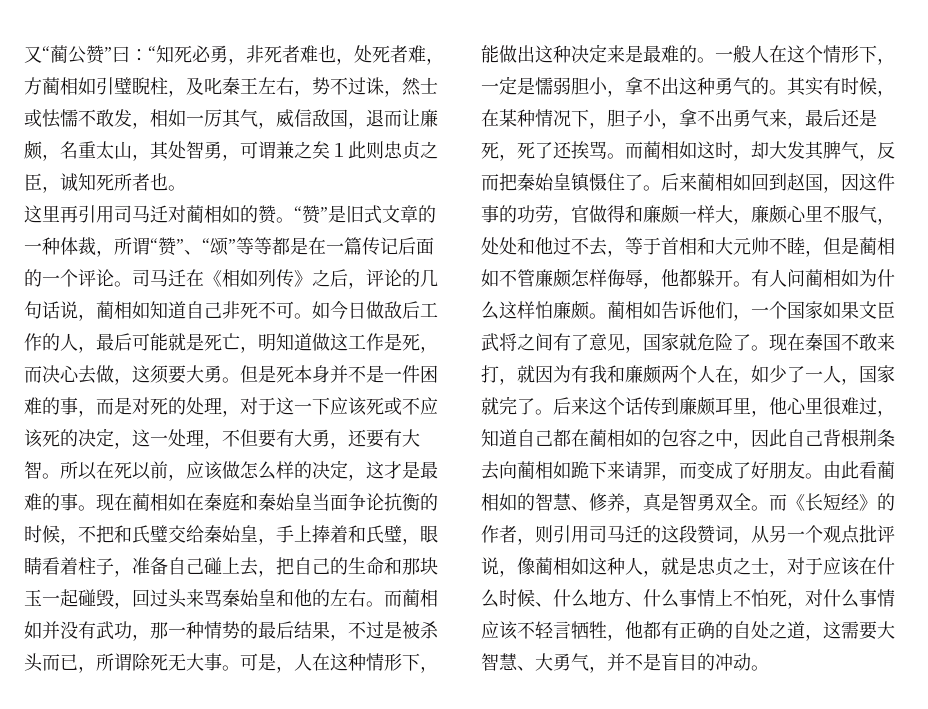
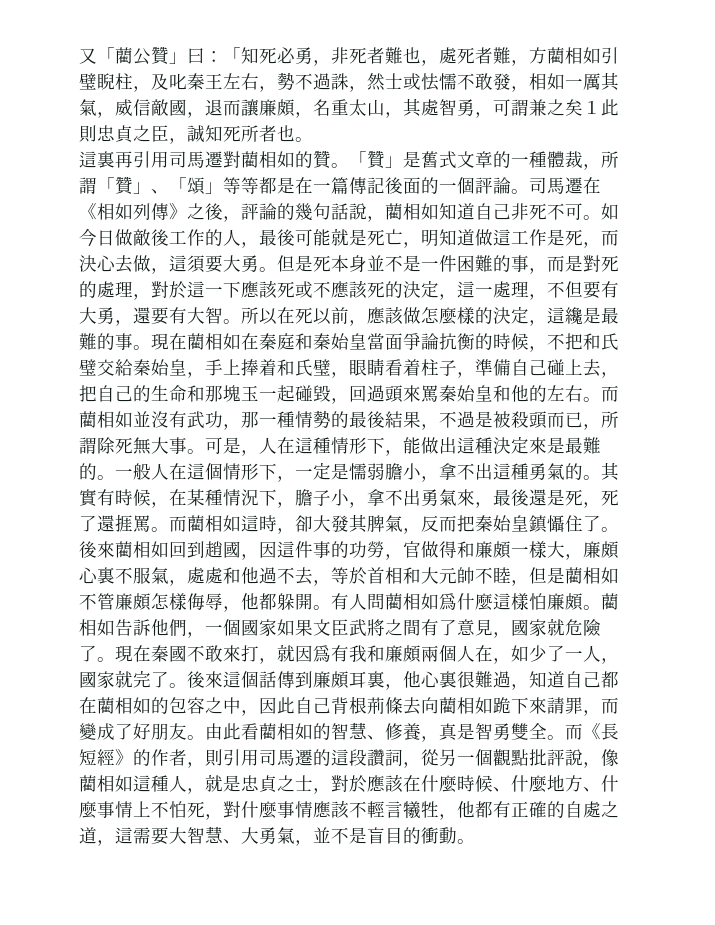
[42,45,444,65] [24,77,60,95] “蔺公赞”曰：“知死必勇，非死者难也，处死者难，方蔺 -> [97,46,565,66] 「藺公贊」曰：「知死必勇，非死者難也，處死者難，方藺
[312,77,384,95] 势不过诛 -> [277,72,349,91] 勢不過誅
[114,109,132,127] 发 -> [493,73,511,90] 發
[204,109,438,129] [24,140,43,160] 厉其气，威信敌国，退而让廉颇 -> [583,72,620,91] [79,99,295,118] 厲其氣，威信敵國，退而讓廉頗
[168,141,186,159] 处 -> [421,99,439,116] 處
[258,141,276,159] 谓 -> [511,99,529,116] 謂
[366,141,438,160] [24,173,78,193] 则忠贞之臣，诚 -> [79,125,205,144] 則忠貞之臣，誠
[24,205,60,223] 这里 -> [79,151,115,168] 這裏
[132,205,436,224] [24,237,434,257] [24,269,438,289] [24,301,114,321] 马迁对蔺相如的赞。“赞”是旧式文章的一种体裁，所谓“赞”、“颂”等等都是在一篇传记后面的一个评论。司马迁在《相如列传》之后，评论的几句话说，蔺 -> [187,150,619,170] [79,176,601,195] [79,203,403,222] 馬遷對藺相如的贊。「贊」是舊式文章的一種體裁，所謂「贊」、「頌」等等都是在一篇傳記後面的一個評論。司馬遷在《相如列傳》之後，評論的幾句話說，藺
[384,301,420,319] 敌后 -> [133,229,169,246] 敵後
[114,333,132,351] 后 -> [277,229,295,246] 後
[330,333,348,351] 这 -> [493,229,511,246] 這
[42,365,60,383] 决 -> [79,255,97,272] 決
[132,365,169,384] 这须 -> [169,255,205,273] 這須
[330,365,348,383] 并 -> [367,255,385,271] 並
[24,397,42,415] 难 -> [475,255,493,272] 難
[132,397,438,417] [24,428,186,449] 对死的处理，对于这一下应该死或不应该死的决定，这一处 -> [583,255,619,272] [79,280,511,300] 對死的處理，對於這一下應該死或不應該死的決定，這一處
[348,429,367,447] 还 -> [133,307,151,324] 還
[186,460,438,481] [24,493,150,511] 应该做怎么样的决定，这才是最难的事。现在蔺 -> [367,306,619,326] [79,333,205,350] 應該做怎麼樣的決定，這纔是最難的事。現在藺
[312,493,438,511] [24,525,42,543] 当面争论抗衡的时 -> [367,333,511,350] 當面爭論抗衡的時
[186,525,204,543] 给 -> [115,359,133,376] 給
[132,557,168,575] 准备 -> [475,359,511,376] 準備
[420,557,438,575] 块 -> [223,385,241,402] 塊
[96,589,222,609] 毁，回过头来骂 -> [313,385,439,404] 毀，回過頭來罵
[402,589,438,607] [24,621,78,639] 蔺相如并没 -> [79,411,169,428] 藺相如並沒
[186,621,438,641] [24,653,186,673] 种情势的最后结果，不过是被杀头而已，所谓除死无 -> [277,410,619,430] [79,437,151,455] 種情勢的最後結果，不過是被殺頭而已，所謂除死無
[330,653,366,671] 这种 -> [295,437,331,454] 這種
[535,44,679,63] 这种决定来是最难 -> [457,436,601,454] 這種決定來是最難
[787,45,823,63] 这个 -> [187,463,223,480] 這個
[571,77,895,97] [481,109,877,129] [481,141,895,161] [481,173,877,193] 胆小，拿不出这种勇气的。其实有时候，在某种情况下，胆子小，拿不出勇气来，最后还是死，死了还挨骂。而蔺相如这时，却大发其脾气，反而把秦始皇镇慑住了。后来蔺相如回到赵国，因这 -> [385,462,620,482] [79,489,619,508] [79,514,619,534] [79,541,295,560] 膽小，拿不出這種勇氣的。其實有時候，在某種情況下，膽子小，拿不出勇氣來，最後還是死，死了還捱罵。而藺相如這時，卻大發其脾氣，反而把秦始皇鎮懾住了。後來藺相如回到趙國，因這
[535,205,553,223] 劳 -> [367,541,385,558] 勞
[661,204,895,225] [481,237,571,255] 颇一样大，廉颇心里不服气，处处和他过 -> [493,541,619,560] [79,567,277,586] 頗一樣大，廉頗心裏不服氣，處處和他過
[643,237,661,255] 于 -> [349,567,367,585] 於
[751,237,769,255] 帅 -> [457,567,475,584] 帥
[859,237,877,255] 蔺 -> [565,567,583,584] 藺
[553,268,607,288] 颇怎样 -> [133,593,187,611] 頗怎樣
[715,269,895,287] [481,300,895,321] [481,333,895,353] 开。有人问蔺相如为什么这样怕廉颇。蔺相如告诉他们，一个国家如果文臣武将之间有了意见，国家就危险了。现在秦国不敢来 -> [295,593,619,611] [79,618,601,638] [79,645,241,662] 開。有人問藺相如爲什麼這樣怕廉頗。藺相如告訴他們，一個國家如果文臣武將之間有了意見，國家就危險了。現在秦國不敢來
[553,365,571,383] 为 -> [313,645,331,662] 爲
[643,364,697,384] 颇两个 -> [403,645,457,663] 頗兩個
[859,365,877,383] 国 -> [79,671,97,688] 國
[553,396,877,417] 后来这个话传到廉颇耳里，他心里很难过 -> [187,671,511,690] 後來這個話傳到廉頗耳裏，他心裏很難過
[589,429,607,447] 蔺 -> [97,697,115,714] 藺
[859,429,895,447] [481,461,715,481] 荆条去向蔺相如跪下来请罪，而变 -> [367,697,619,716] [79,723,97,740] 荊條去向藺相如跪下來請罪，而變
[877,461,895,479] 蔺 -> [259,723,277,740] 藺
[607,493,625,511] 养 -> [403,723,421,740] 養
[715,494,733,511] 双 -> [511,723,529,740] 雙
[805,493,859,511] 长短经 -> [601,723,619,740] [79,749,115,766] 長短經
[535,525,895,545] [481,557,895,577] [481,589,589,608] 则引用司马迁的这段赞词，从另一个观点批评说，像蔺相如这种人，就是忠贞之士，对于应该在什么时候、什么 -> [205,749,619,768] [79,774,547,794] 則引用司馬遷的這段讚詞，從另一個觀點批評說，像藺相如這種人，就是忠貞之士，對於應該在什麼時候、什麼
[661,589,679,608] 么 -> [79,801,97,819] 麼
[805,589,895,608] [481,621,841,641] 对什么事情应该不轻言牺牲，他都有正确的自处之道，这 -> [223,801,619,820] [79,827,133,846] 對什麼事情應該不輕言犧牲，他都有正確的自處之道，這
[571,653,625,673] 气，并 -> [277,827,331,846] 氣，並
[715,653,751,671] 冲动 -> [421,827,457,844] 衝動

